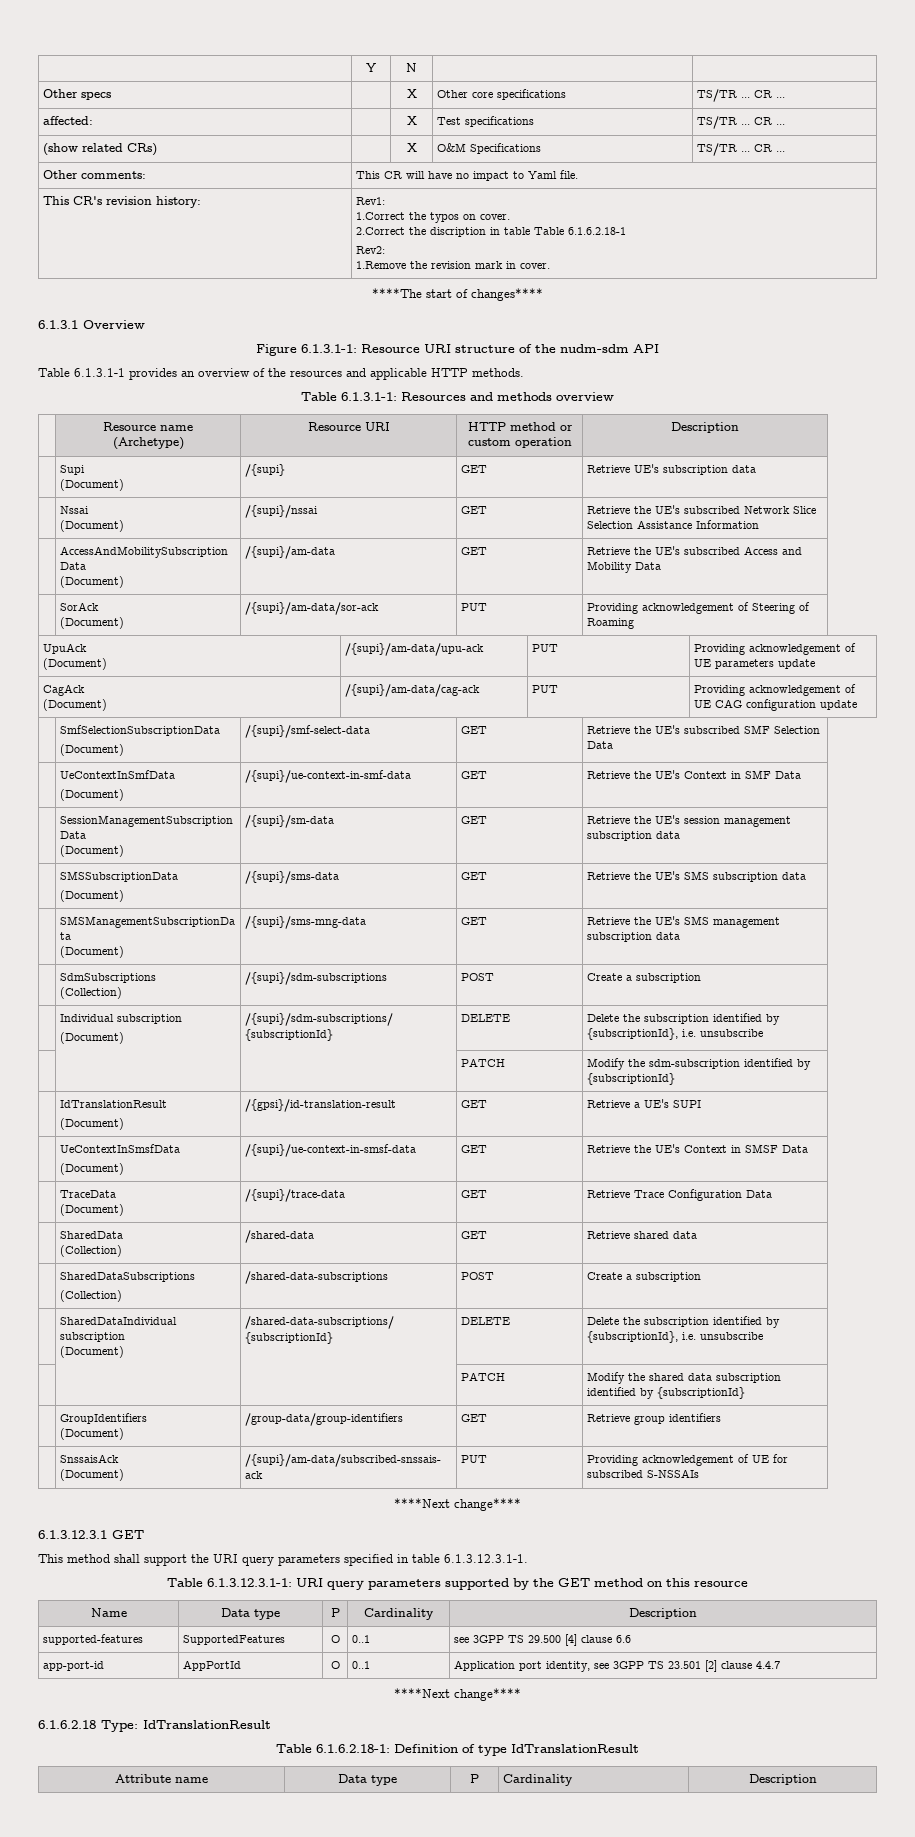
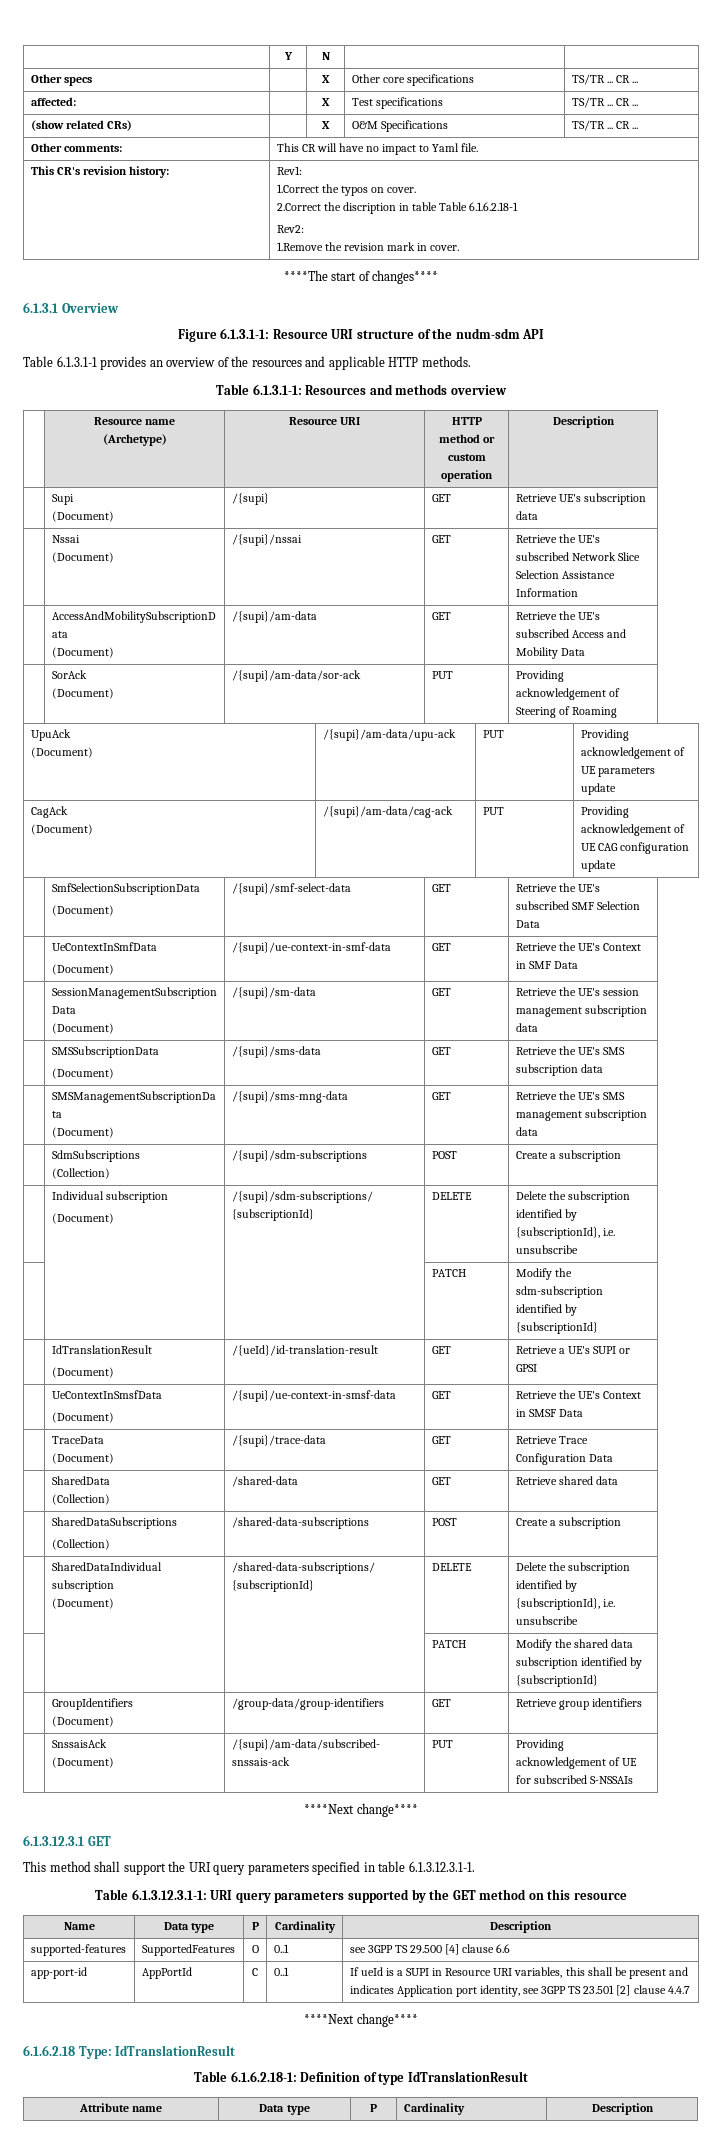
[245,1099,397,1112] /{gpsi}/id-translation-result -> [231,1345,378,1356] /{ueId}/id-translation-result
(702, 1104) none -> [619,1348,631,1354] [515,1364,537,1372] or GPSI
[330,1661,340,1669] [352,1661,371,1669] O | 0..1 | -> [252,1968,258,1976] [273,1967,289,1976] [349,1967,688,1979] [349,1985,394,1994] C | 0..1 | If ueId is a SUPI in Resource URI variables, this shall be present and indicates

